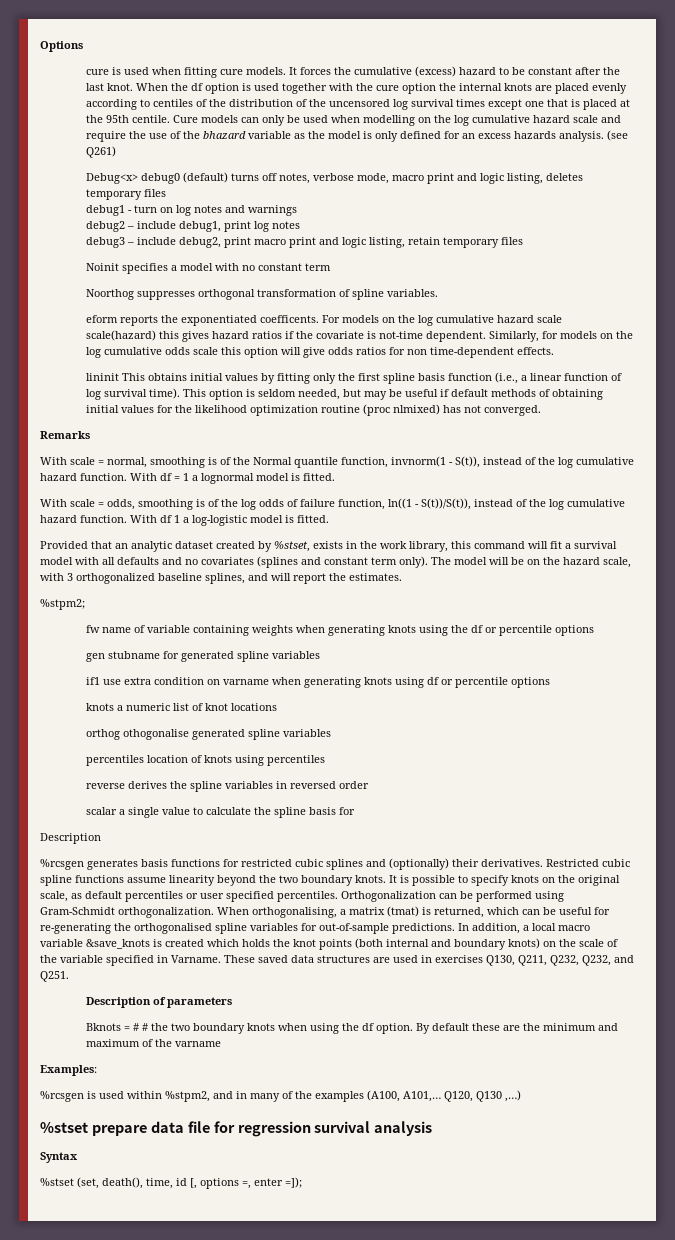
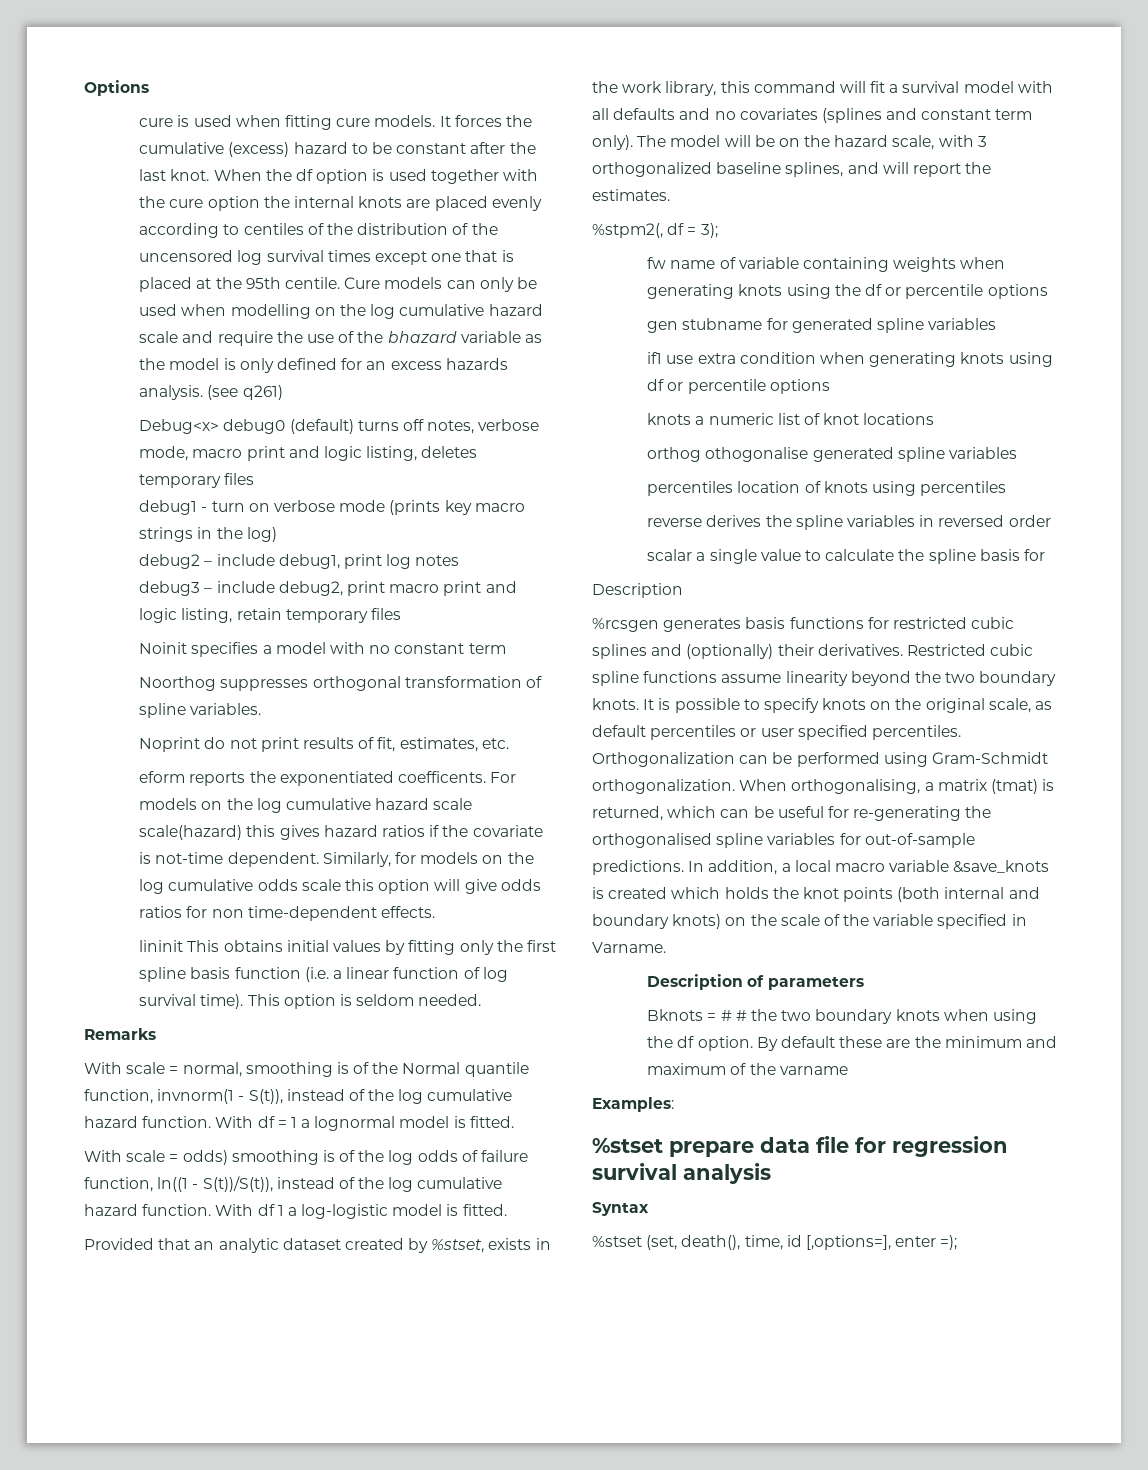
[86,146,117,158] Q261) -> [242,385,283,400] q261)
[176,205,298,216] log notes and warnings -> [273,500,525,515] [139,527,277,542] verbose mode (prints key macro strings in the log)
(439, 293) none -> [139,737,509,752] // Noprint do not print results of fit, estimates, etc.
[495,372,519,384] (i.e., -> [304,967,329,982] (i.e.
[298,389,604,400] [86,404,542,416] needed, but may be useful if default methods of obtaining initial values for the likelihood optimization routine (proc nlmixed) has not converged. -> [418,994,482,1006] needed.
[107,499,135,510] odds, -> [182,1150,228,1165] odds)
[40,599,85,610] %stpm2; -> [592,223,718,238] %stpm2(, df = 3);
[207,679,270,685] on varname -> (816, 358) none
[224,955,634,966] [40,971,69,982] These saved data structures are used in exercises Q130, Q211, Q232, Q232, and Q251. -> (666, 947) none
[40,1090,521,1102] // %rcsgen is used within %stpm2, and in many of the examples (A100, A101,… Q120, Q130 ,…) -> (674, 1104) none
[190,1177,302,1189] [, options =, enter =]); -> [805,1235,958,1250] [,options=], enter =);

